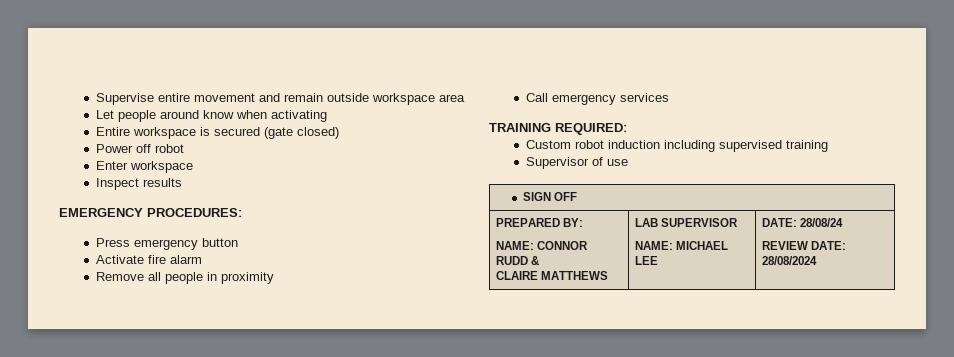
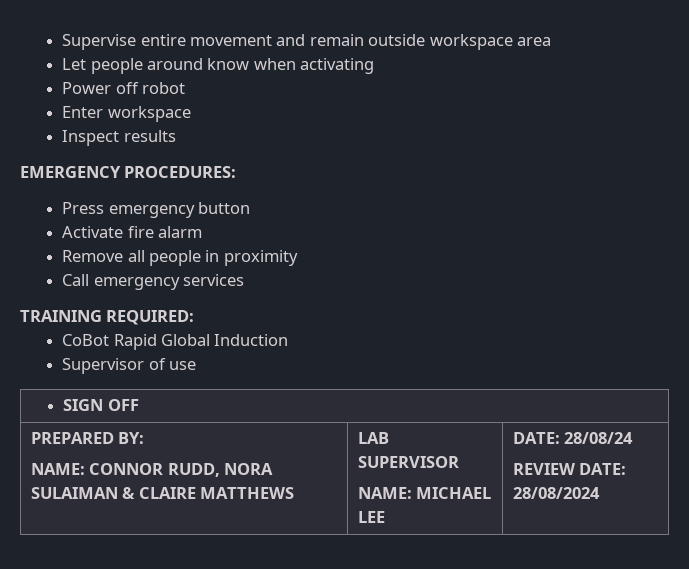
[96,127,340,139] // Entire workspace is secured (gate closed) -> (375, 66) none
[526,140,829,152] Custom robot induction including supervised training -> [62,334,289,350] CoBot Rapid Global Induction
[496,256,529,265] RUDD -> [167,463,274,477] [30,487,118,499] RUDD, NORA SULAIMAN
(540, 260) // -> (136, 493) none

